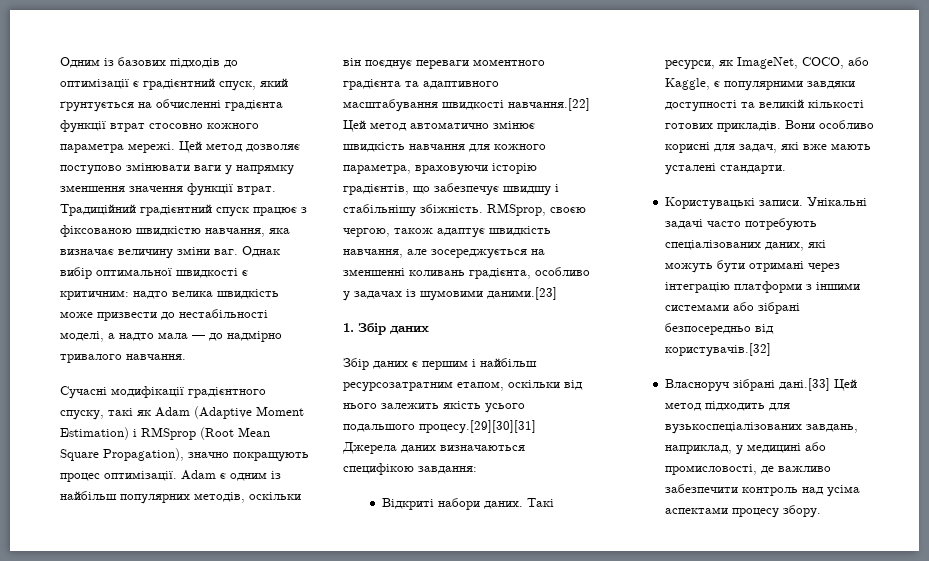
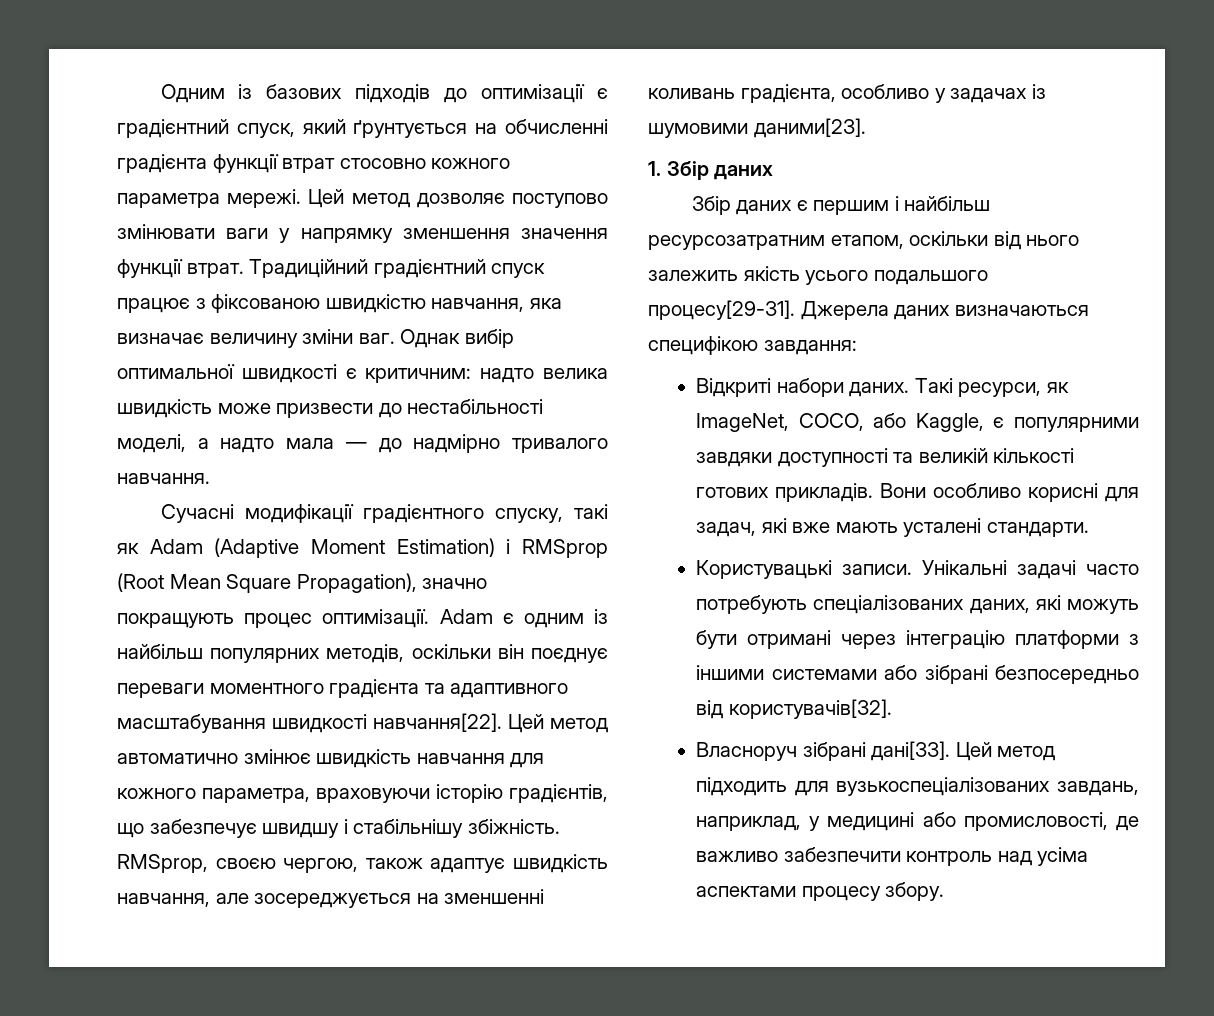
[508,98,590,111] навчання.[22] -> [373,713,502,732] навчання[22].
[487,287,557,300] даними.[23] -> [753,118,866,138] даними[23].
[419,420,536,434] процесу.[29][30][31] -> [648,300,795,320] процесу[29-31].
[664,343,771,357] користувачів.[32] -> [728,699,892,719] користувачів[32].
[778,378,830,391] дані.[33] -> [871,741,951,761] дані[33].

